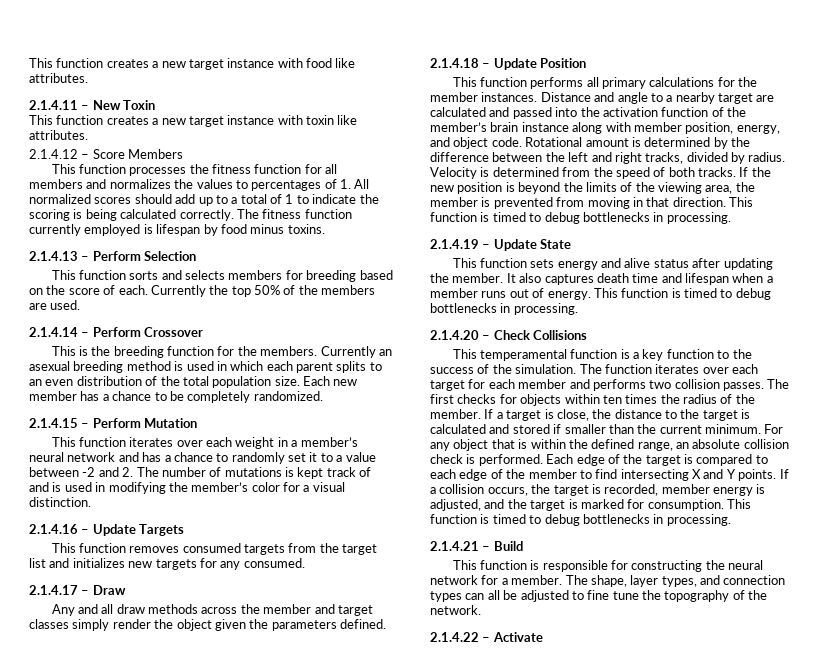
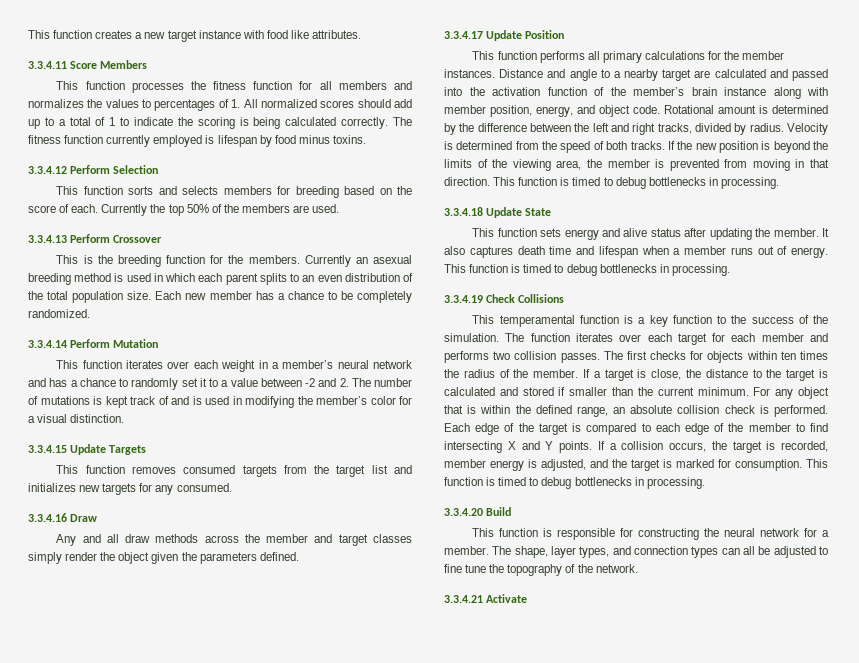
[29,100,156,110] [29,115,358,127] [29,130,88,140] [29,149,90,159] 2.1.4.11 – New Toxin // This function creates a new target instance with toxin like attributes. // 2.1.4.12 – -> [28,61,67,69] 3.3.4.11
[29,251,90,261] 2.1.4.13 – -> [28,166,67,174] 3.3.4.12
[29,327,90,337] 2.1.4.14 – -> [28,235,67,243] 3.3.4.13
[29,418,90,428] 2.1.4.15 – -> [28,340,67,348] 3.3.4.14
[29,524,90,534] 2.1.4.16 – -> [28,445,67,453] 3.3.4.15
[29,585,90,595] 2.1.4.17 – -> [28,513,67,522] 3.3.4.16
[430,58,491,68] 2.1.4.18 – -> [444,31,483,39] 3.3.4.17
[430,239,491,249] 2.1.4.19 – -> [444,207,483,216] 3.3.4.18
[430,330,491,340] 2.1.4.20 – -> [444,295,483,303] 3.3.4.19
[430,541,491,551] 2.1.4.21 – -> [444,508,483,516] 3.3.4.20
[430,632,491,642] 2.1.4.22 – -> [444,595,483,603] 3.3.4.21

